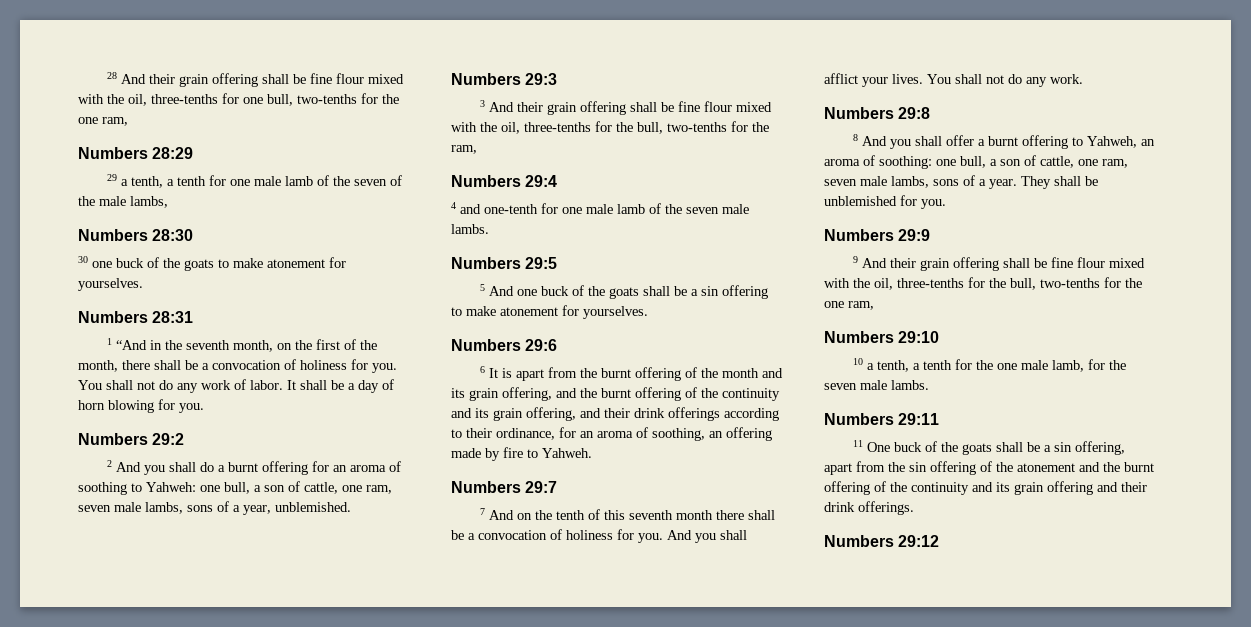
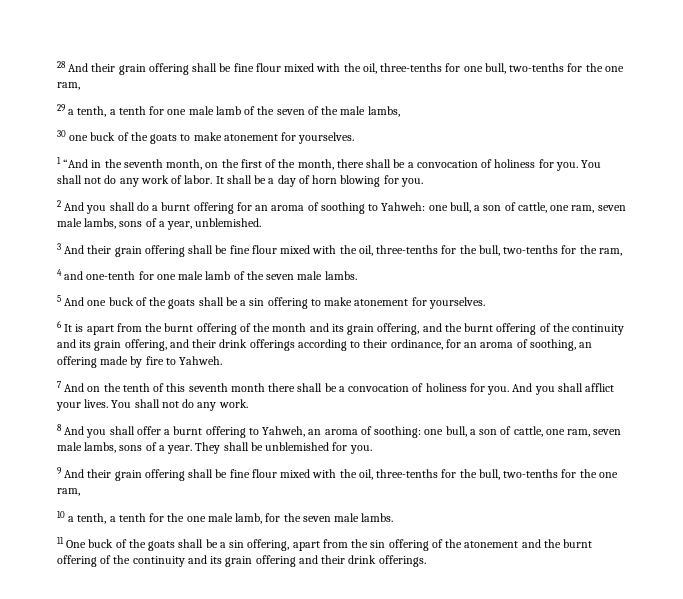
[78,147,194,159] // Numbers 28:29 -> (80, 86) none
[78,229,194,241] // Numbers 28:30 -> (400, 111) none
[78,311,194,323] // Numbers 28:31 -> (355, 138) none
[78,433,185,445] // Numbers 29:2 -> (423, 182) none
[451,73,558,85] // Numbers 29:3 -> (262, 222) none
[451,175,558,187] // Numbers 29:4 -> (622, 252) none
[451,257,558,269] // Numbers 29:5 -> (357, 275) none
[451,339,558,351] // Numbers 29:6 -> (485, 303) none
[451,481,558,493] // Numbers 29:7 -> (223, 360) none
[824,107,931,119] // Numbers 29:8 -> (248, 403) none
[824,229,931,241] // Numbers 29:9 -> (372, 449) none
[824,331,940,343] // Numbers 29:10 -> (80, 492) none
[824,413,940,425] // Numbers 29:11 -> (394, 517) none
[824,535,940,547] // Numbers 29:12 -> (426, 561) none

